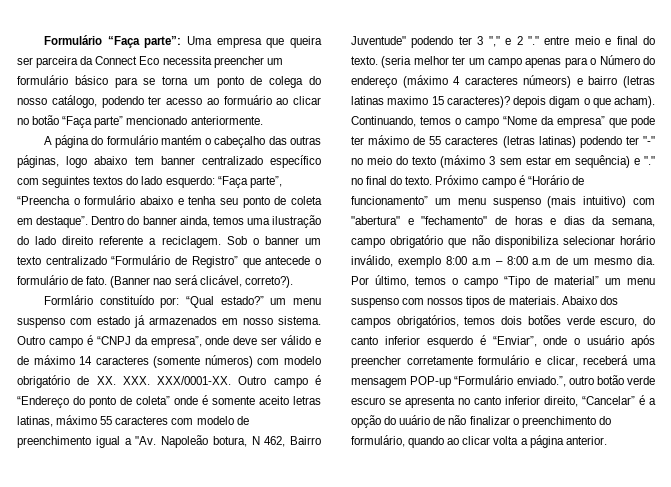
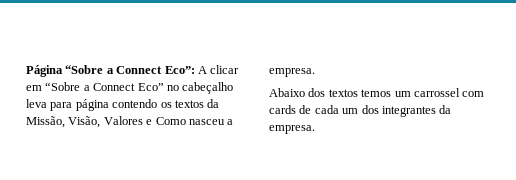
[43,35,322,48] [17,56,283,68] [17,75,321,88] [17,95,321,108] [17,115,263,128] [43,135,321,148] [17,155,321,168] [17,176,282,188] [17,195,322,208] [17,215,321,228] [17,236,321,248] [17,255,322,268] [17,275,293,288] [43,295,321,308] [17,315,321,328] [17,335,321,348] [17,355,321,368] [17,375,321,388] [17,395,321,408] [17,415,249,427] [17,435,321,448] [351,36,655,48] [351,55,655,68] [351,75,655,88] [351,96,655,108] [351,116,655,128] [351,135,655,148] [351,155,655,168] [351,175,584,188] [351,196,655,208] [351,216,655,227] [351,235,655,248] [351,255,655,268] [351,275,655,288] [351,296,618,308] [351,315,655,328] [351,335,655,348] [351,355,656,368] [351,375,655,388] [351,395,656,408] [351,415,611,428] [351,435,607,448] Formulário “Faça parte”: Uma empresa que queira ser parceira da Connect Eco necessita preencher um formulário básico para se torna um ponto de colega do nosso catálogo, podendo ter acesso ao formuário ao clicar no botão “Faça parte” mencionado anteriormente. // A página do formulário mantém o cabeçalho das outras páginas, logo abaixo tem banner centralizado específico com seguintes textos do lado esquerdo: “Faça parte”, “Preencha o formulário abaixo e tenha seu ponto de coleta em destaque”. Dentro do banner ainda, temos uma ilustração do lado direito referente a reciclagem. Sob o banner um texto centralizado “Formulário de Registro” que antecede o formulário de fato. (Banner nao será clicável, correto?). // Formlário constituído por: “Qual estado?” um menu suspenso com estado já armazenados em nosso sistema. Outro campo é “CNPJ da empresa”, onde deve ser válido e de máximo 14 caracteres (somente números) com modelo obrigatório de XX. XXX. XXX/0001-XX. Outro campo é “Endereço do ponto de coleta” onde é somente aceito letras latinas, máximo 55 caracteres com modelo de preenchimento igual a "Av. Napoleão botura, N 462, Bairro Juventude" podendo ter 3 "," e 2 "." entre meio e final do texto. (seria melhor ter um campo apenas para o Número do endereço (máximo 4 caracteres númeors) e bairro (letras latinas maximo 15 caracteres)? depois digam o que acham). Continuando, temos o campo “Nome da empresa” que pode ter máximo de 55 caracteres (letras latinas) podendo ter "-" no meio do texto (máximo 3 sem estar em sequência) e "." no final do texto. Próximo campo é “Horário de funcionamento” um menu suspenso (mais intuitivo) com "abertura" e "fechamento" de horas e dias da semana, campo obrigatório que não disponibiliza selecionar horário inválido, exemplo 8:00 a.m – 8:00 a.m de um mesmo dia. Por último, temos o campo “Tipo de material” um menu suspenso com nossos tipos de materiais. Abaixo dos campos obrigatórios, temos dois botões verde escuro, do canto inferior esquerdo é “Enviar”, onde o usuário após preencher corretamente formulário e clicar, receberá uma mensagem POP-up “Formulário enviado.”, outro botão verde escuro se apresenta no canto inferior direito, “Cancelar” é a opção do uuário de não finalizar o preenchimento do formulário, quando ao clicar volta a página anterior. -> [26,65,240,77] [26,82,234,94] [26,99,220,111] [26,116,234,128] [269,68,315,77] [269,88,485,97] [269,105,452,117] [269,125,315,134] Página “Sobre a Connect Eco”: A clicar em “Sobre a Connect Eco” no cabeçalho leva para página contendo os textos da Missão, Visão, Valores e Como nasceu a empresa. // Abaixo dos textos temos um carrossel com cards de cada um dos integrantes da empresa.

